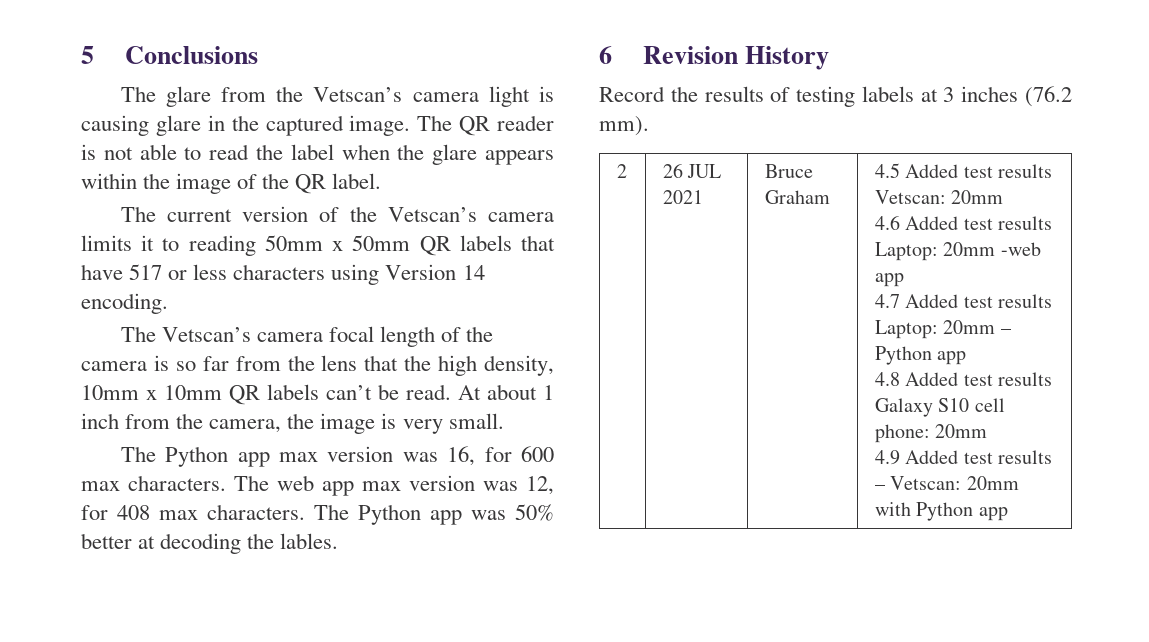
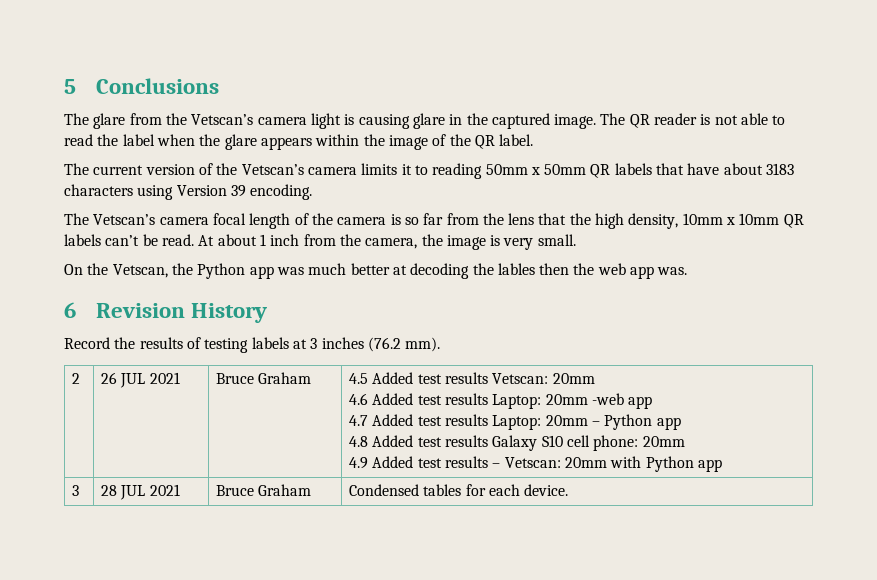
[129,264,228,280] 517 or less -> [723,163,795,175] about 3183
[462,265,485,280] 14 -> [230,185,246,197] 39
[120,446,554,467] [81,475,554,496] [81,504,349,520] The Python app max version was 16, for 600 max characters. The web app max version was 12, for 408 max characters. The -> [64,263,193,278] On the Vetscan, the
[515,504,554,521] 50% -> [308,263,347,275] much
[280,533,339,549] lables. -> [497,263,688,279] lables then the web app was.
(1008, 514) none -> [72,485,80,496] [101,484,180,500] [216,484,312,496] [349,484,569,496] // 3 | 28 JUL 2021 | Bruce Graham | Condensed tables for each device.

